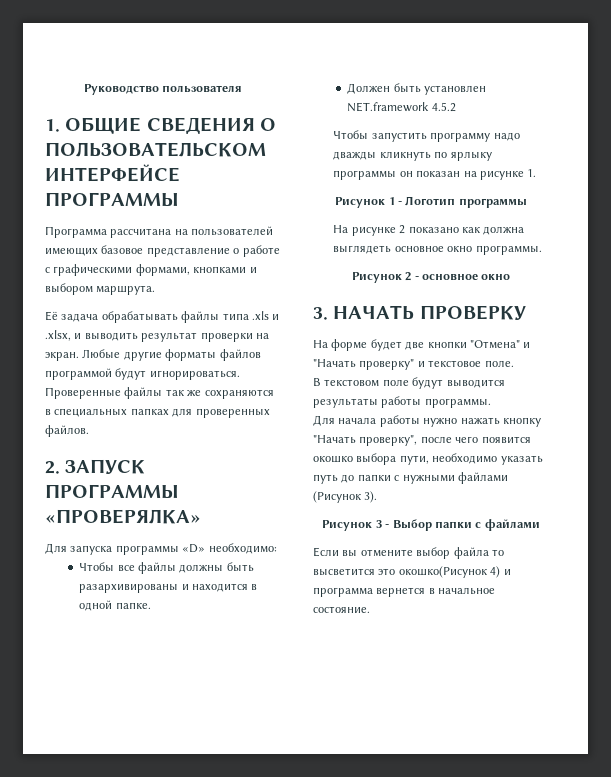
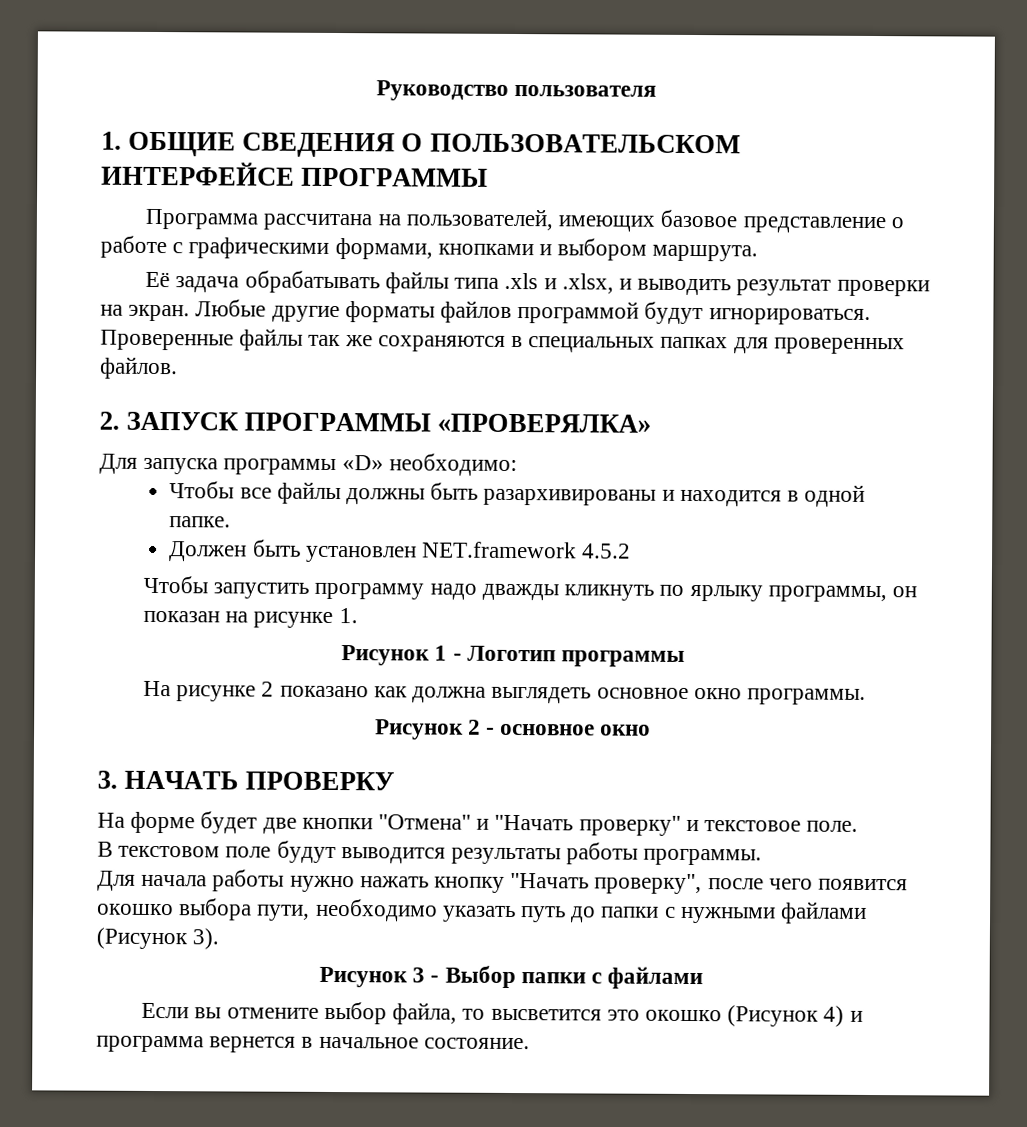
[191,226,274,236] пользователей -> [405,208,553,231] пользователей,
[333,170,397,180] программы -> [767,585,887,603] программы,
[453,547,489,559] файла -> [392,1002,458,1025] файла,
[398,566,487,578] окошко(Рисунок -> [644,1005,820,1027] окошко (Рисунок

